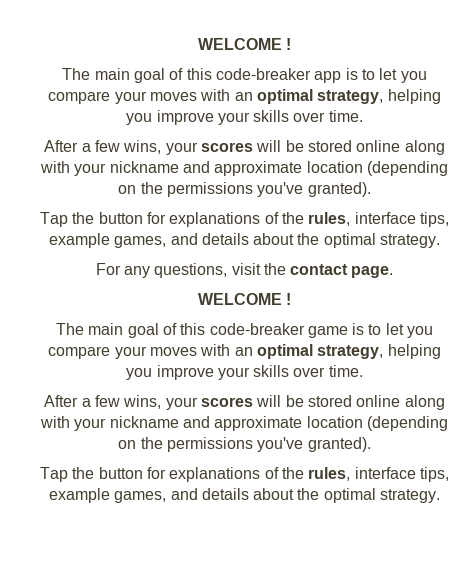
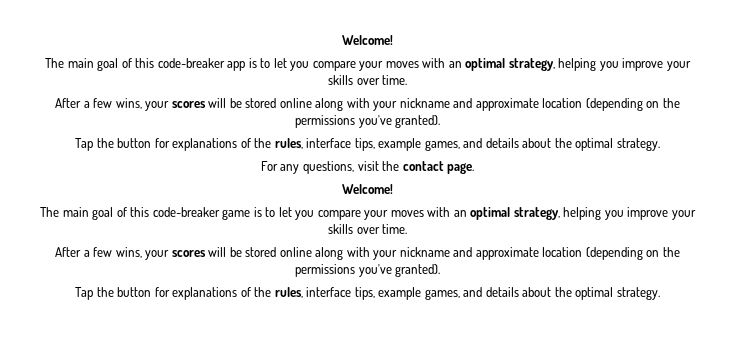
[197,38,292,50] WELCOME ! -> [342,35,393,45] Welcome!
[197,293,292,305] WELCOME ! -> [342,184,393,194] Welcome!

